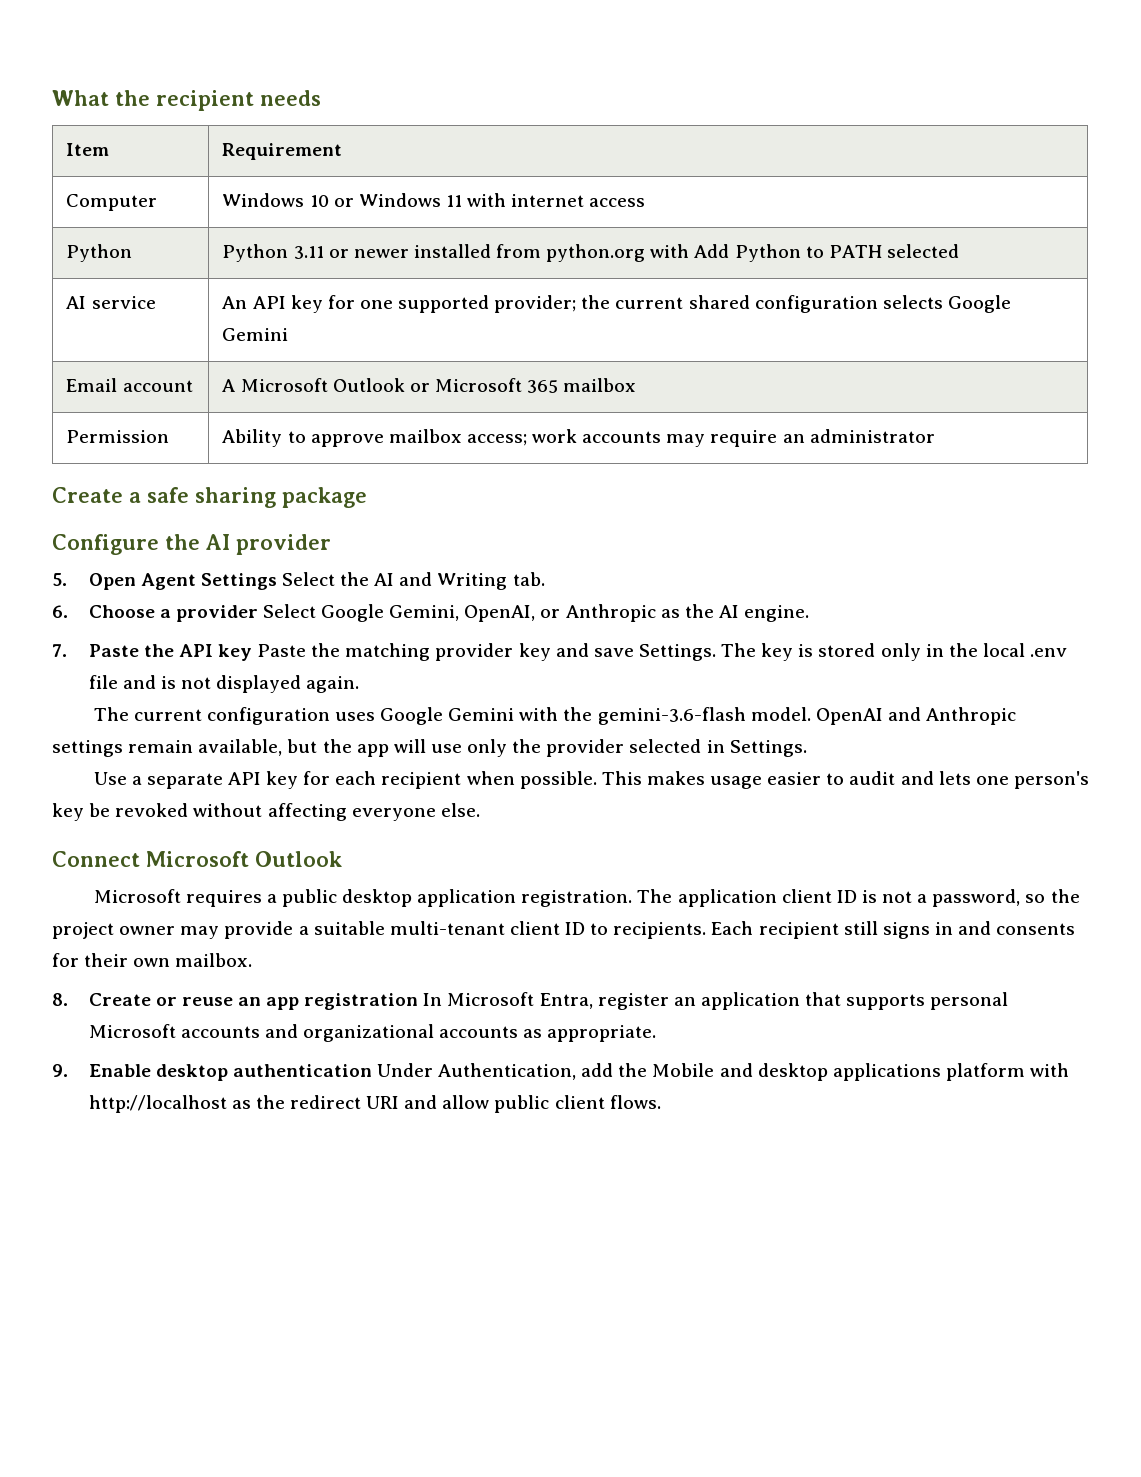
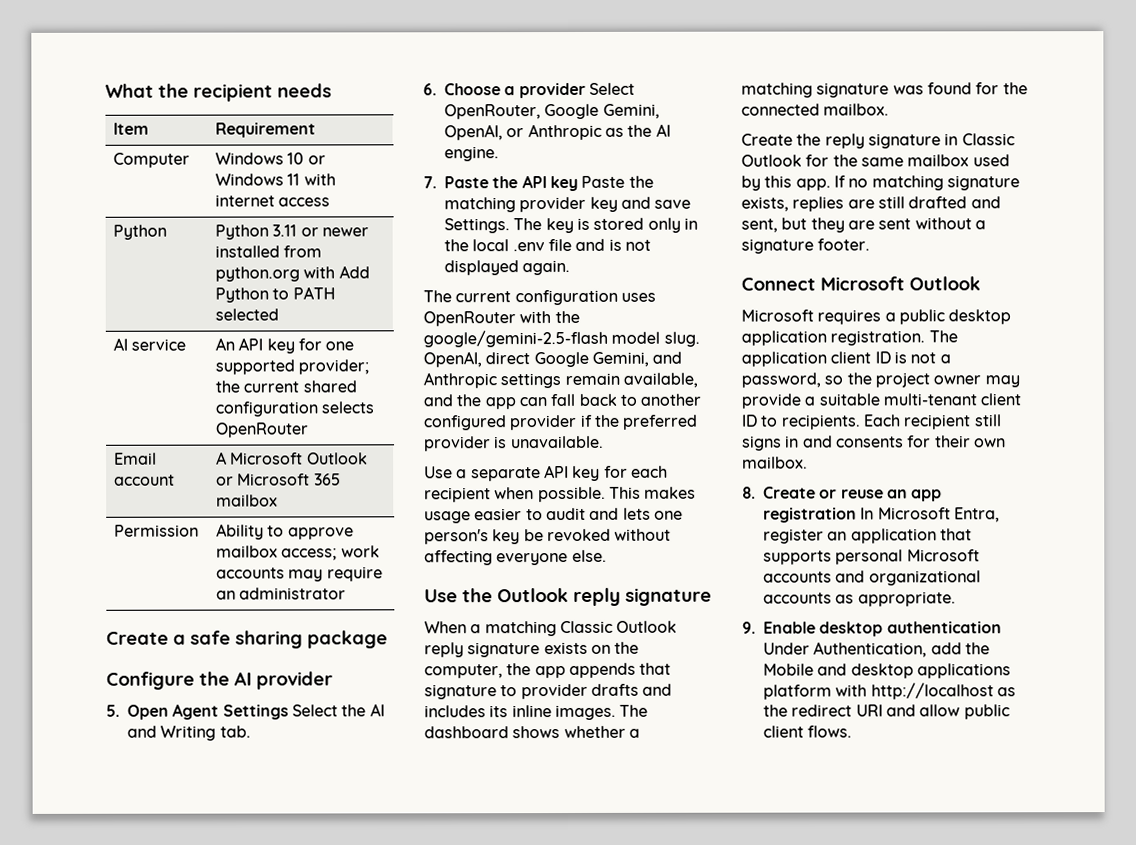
[947,295,1011,313] [222,328,289,341] Google Gemini -> [215,422,310,438] OpenRouter
(316, 611) none -> [444,104,541,120] OpenRouter,
[380,707,883,725] Google Gemini with the gemini-3.6-flash model. OpenAI -> [423,310,580,327] [423,329,700,348] [423,351,649,368] OpenRouter with the google/gemini-2.5-flash model slug. OpenAI, direct Google Gemini,
[287,739,807,757] but the app will use only the provider selected in Settings. -> [423,393,702,410] [423,414,699,431] [424,435,604,452] and the app can fall back to another configured provider if the preferred provider is unavailable.
(480, 810) none -> [424,587,712,606] [424,620,678,637] [424,641,640,658] [424,662,672,679] [424,683,673,700] [424,704,649,721] [424,725,640,739] [741,82,1028,98] [741,103,890,116] [741,133,1015,149] [741,154,1010,167] [741,175,1020,191] [741,196,1001,212] [741,217,986,233] [741,238,871,254] // Use the Outlook reply signature // When a matching Classic Outlook reply signature exists on the computer, the app appends that signature to provider drafts and includes its inline images. The dashboard shows whether a matching signature was found for the connected mailbox. // Create the reply signature in Classic Outlook for the same mailbox used by this app. If no matching signature exists, replies are still drafted and sent, but they are sent without a signature footer.

